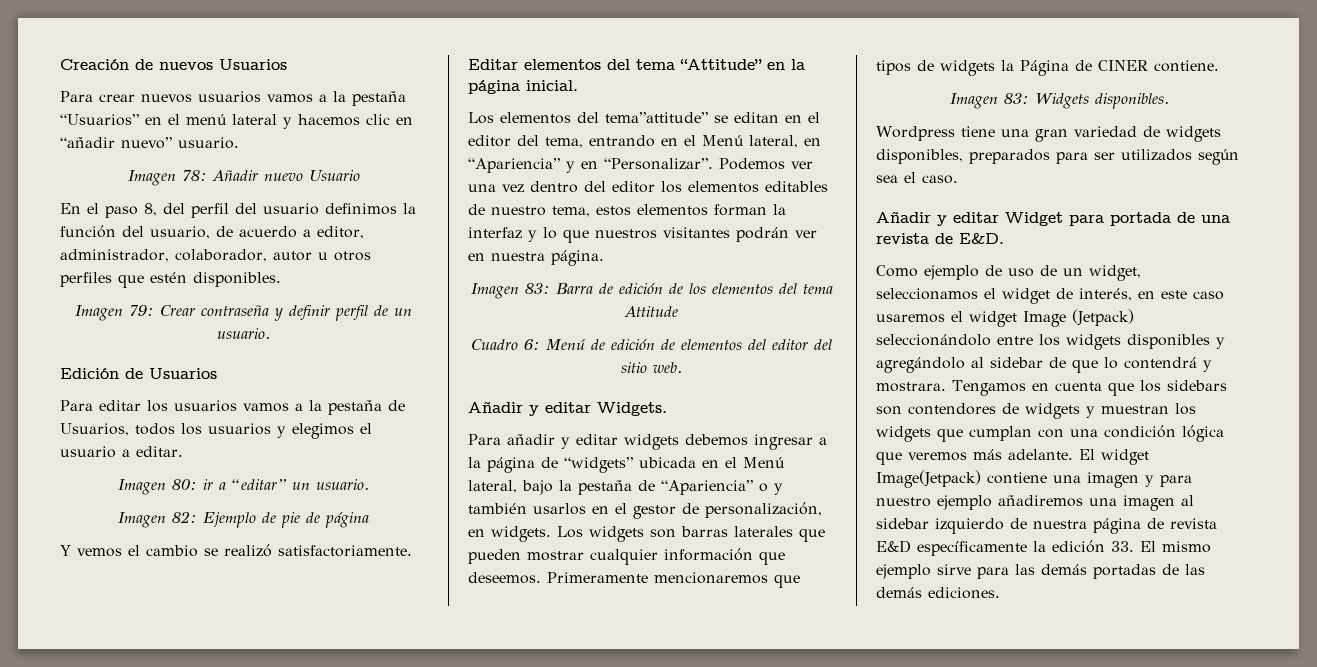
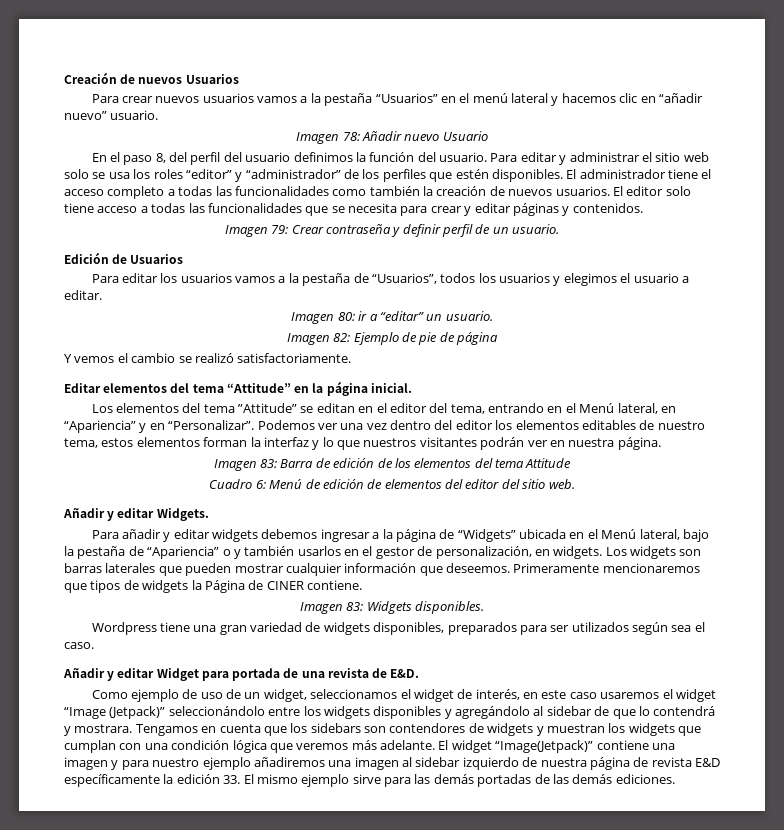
[150,226,364,239] [60,249,371,262] [60,272,281,288] usuario, de acuerdo a editor, administrador, colaborador, autor u otros perfiles que estén disponibles. -> [439,152,709,165] [64,169,712,182] [64,186,691,199] [64,203,643,216] usuario. Para editar y administrar el sitio web solo se usa los roles “editor” y “administrador” de los perfiles que estén disponibles. El administrador tiene el acceso completo a todas las funcionalidades como también la creación de nuevos usuarios. El editor solo tiene acceso a todas las funcionalidades que se necesita para crear y editar páginas y contenidos.
[60,423,129,436] Usuarios, -> [371,273,437,284] “Usuarios”,
[605,112,708,123] tema”attitude” -> [203,403,298,413] tema ”Attitude”
[564,457,633,473] “widgets” -> [457,529,516,542] “Widgets”
[1023,309,1134,327] Image (Jetpack) -> [64,706,166,719] “Image (Jetpack)”
[876,470,981,488] Image(Jetpack) -> [495,740,594,753] “Image(Jetpack)”

